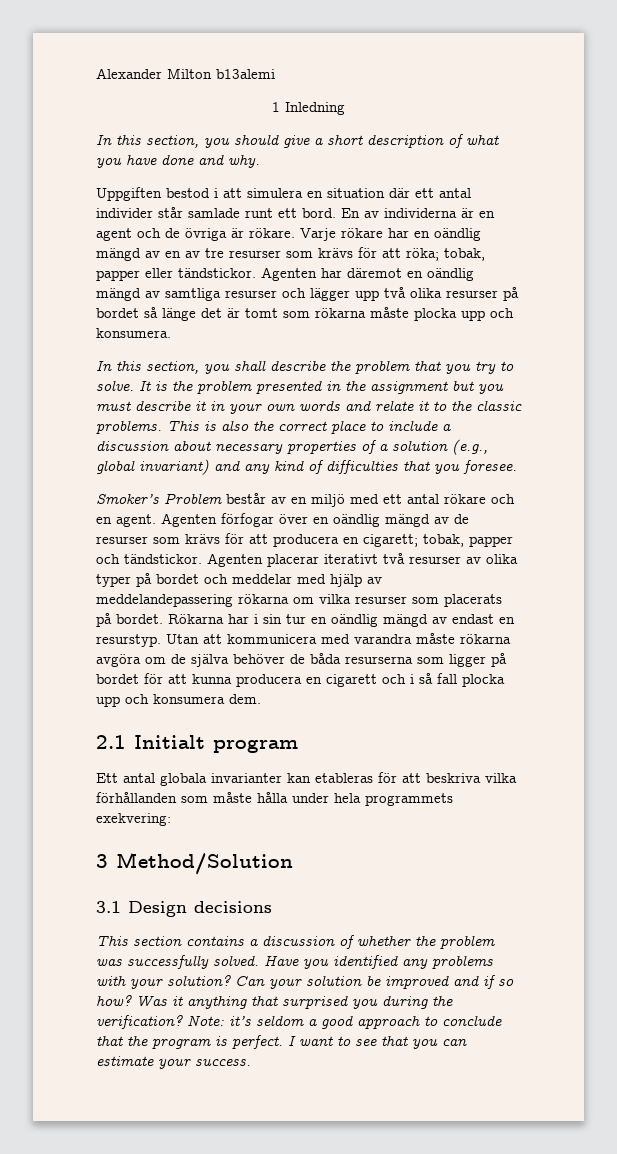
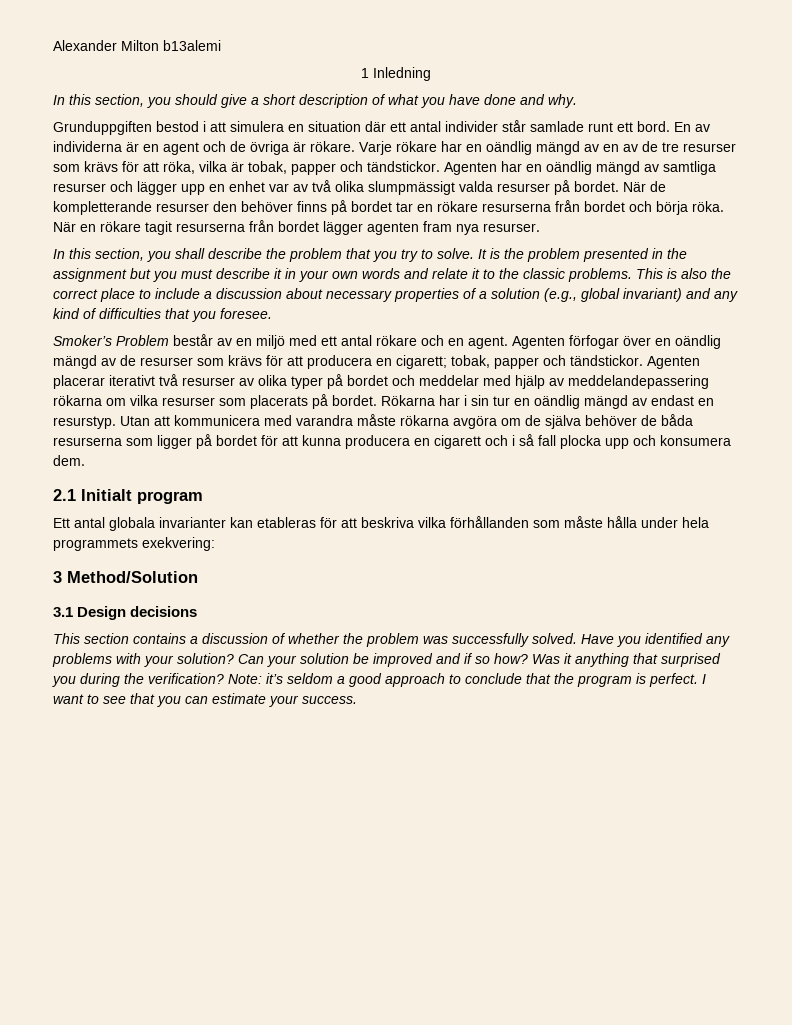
[96,187,162,201] Uppgiften -> [53,121,152,135] Grunduppgiften
(200, 254) none -> [642,141,658,152] de
[406,248,485,261] [96,268,173,281] röka; tobak, papper eller -> [163,161,363,175] röka, vilka är tobak, papper och
[347,268,402,278] däremot -> (522, 166) none
[384,287,519,301] [96,307,514,321] [96,328,171,338] två olika resurser på bordet så länge det är tomt som rökarna måste plocka upp och konsumera. -> [209,180,666,195] [53,200,724,215] [53,220,540,235] en enhet var av två olika slumpmässigt valda resurser på bordet. När de kompletterande resurser den behöver finns på bordet tar en rökare resurserna från bordet och börja röka. När en rökare tagit resurserna från bordet lägger agenten fram nya resurser.

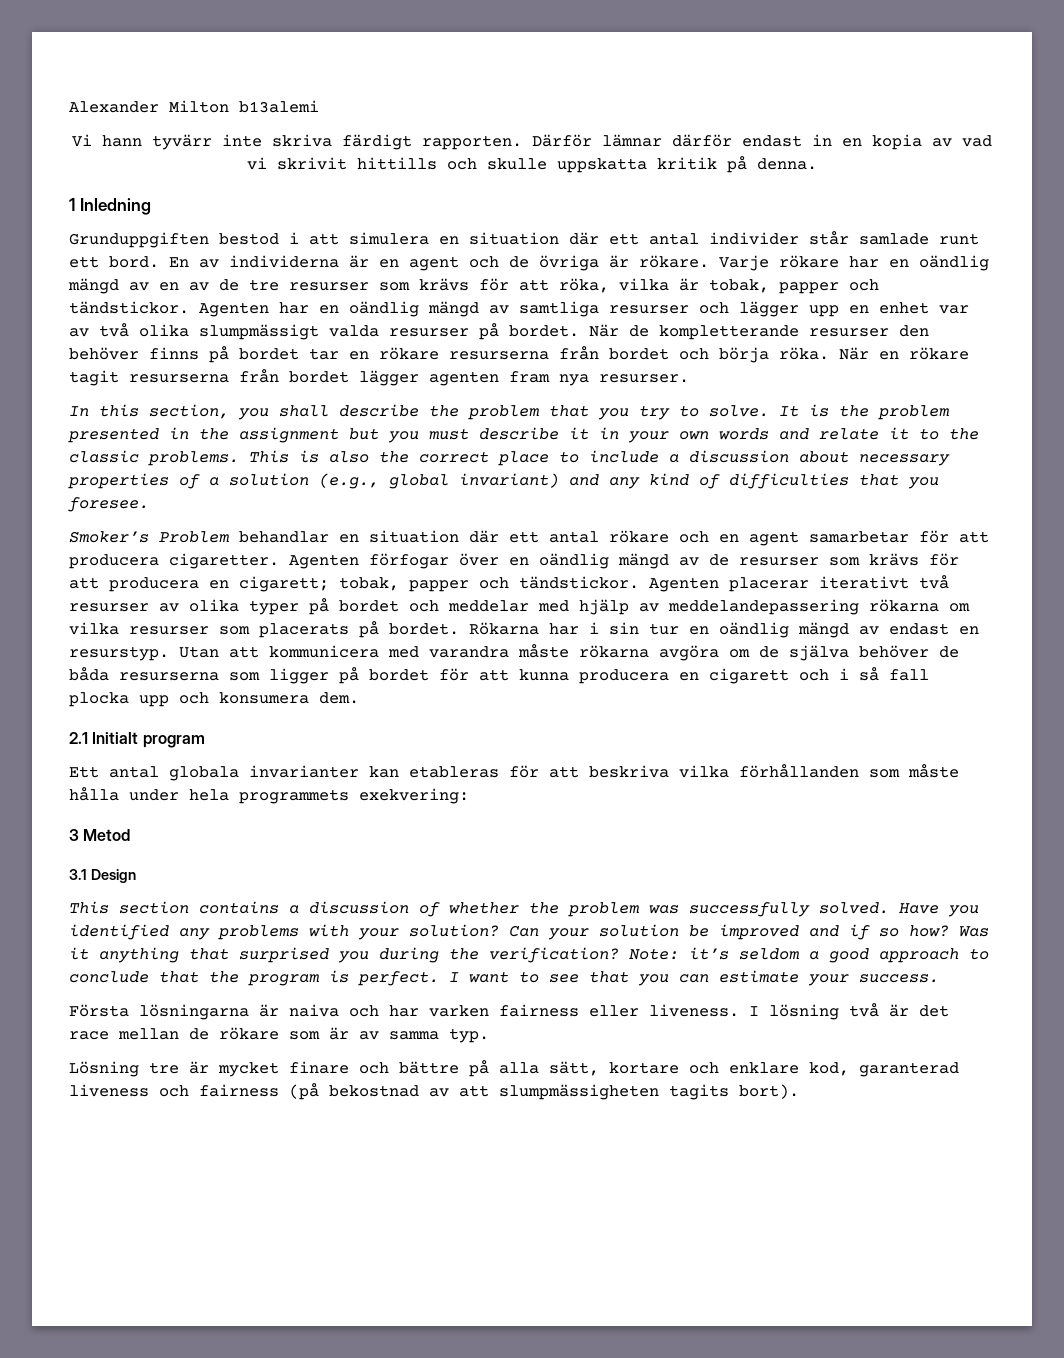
[361,67,431,81] [53,94,577,108] 1 Inledning // In this section, you should give a short description of what you have done and why. -> [72,134,992,150] [247,156,817,173] [69,198,151,215] Vi hann tyvärr inte skriva färdigt rapporten. Därför lämnar därför endast in en kopia av vad vi skrivit hittills och skulle uppskatta kritik på denna. // 1 Inledning
[173,334,317,349] består av en miljö med -> [239,530,499,543] behandlar en situation där
[468,336,508,349] agent. -> [749,530,989,546] [69,553,279,569] agent samarbetar för att producera cigaretter.
[67,571,198,583] Method/Solution -> [83,829,131,841] Metod
[130,606,198,617] decisions -> (136, 876) none
(357, 700) none -> [69,1003,949,1020] [69,1027,489,1043] [69,1060,959,1077] [69,1083,799,1100] // Första lösningarna är naiva och har varken fairness eller liveness. I lösning två är det race mellan de rökare som är av samma typ. // Lösning tre är mycket finare och bättre på alla sätt, kortare och enklare kod, garanterad liveness och fairness (på bekostnad av att slumpmässigheten tagits bort).

